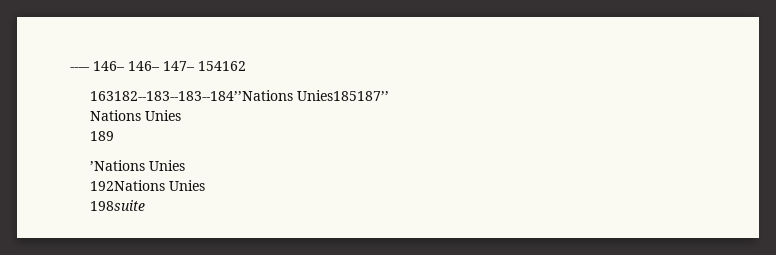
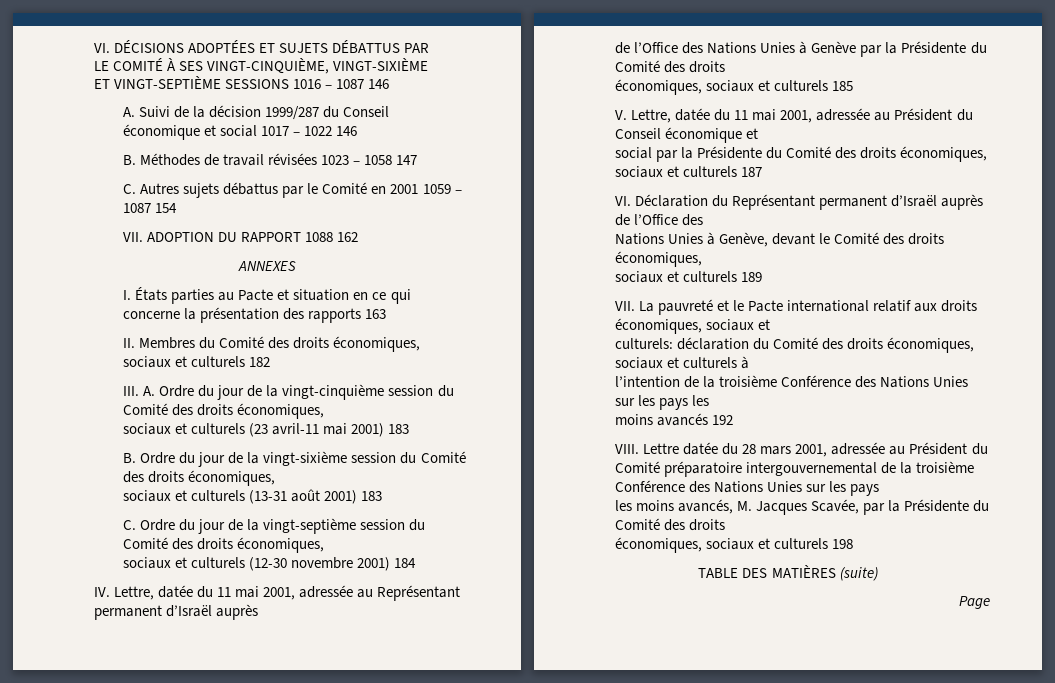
[70,61,247,71] [89,90,389,101] [89,110,181,121] [89,131,114,141] [89,160,185,171] [89,180,205,191] [89,200,145,211] ---– 146– 146– 147– 154162 // 163182--183--183--184’’Nations Unies185187’’ // Nations Unies // 189 // ’Nations Unies // 192Nations Unies // 198suite -> [94,40,430,53] [94,58,429,74] [94,76,390,89] [123,105,390,120] [123,124,358,140] [123,153,418,166] [123,182,462,198] [123,203,178,213] [123,232,359,242] [237,261,296,271] [123,287,411,304] [123,307,387,323] [123,336,421,352] [123,356,271,368] [123,384,454,400] [123,403,325,419] [123,423,410,437] [123,451,466,467] [123,470,276,486] [123,489,383,504] [123,518,426,534] [123,537,325,553] [123,557,417,571] [94,585,461,601] [94,604,259,620] [615,41,987,57] [615,60,726,73] [615,79,854,95] [615,108,973,123] [615,127,759,143] [615,146,988,162] [615,166,763,178] [615,194,984,210] [615,214,704,226] [615,232,945,247] [615,251,703,267] [615,271,763,283] [615,299,978,315] [615,318,771,334] [615,337,975,353] [615,356,750,369] [615,375,969,388] [615,395,710,410] [615,413,734,426] [615,442,988,457] [615,461,975,477] [615,480,880,496] [615,499,990,515] [615,518,726,531] [615,537,854,553] [698,565,878,581] [959,596,990,609] VI. DÉCISIONS ADOPTÉES ET SUJETS DÉBATTUS PAR // LE COMITÉ À SES VINGT-CINQUIÈME, VINGT-SIXIÈME // ET VINGT-SEPTIÈME SESSIONS 1016 – 1087 146 // A. Suivi de la décision 1999/287 du Conseil économique et social 1017 – 1022 146 // B. Méthodes de travail révisées 1023 – 1058 147 // C. Autres sujets débattus par le Comité en 2001 1059 – 1087 154 // VII. ADOPTION DU RAPPORT 1088 162 // ANNEXES // I. États parties au Pacte et situation en ce qui concerne la présentation des rapports 163 // II. Membres du Comité des droits économiques, sociaux et culturels 182 // III. A. Ordre du jour de la vingt-cinquième session du Comité des droits économiques, // sociaux et culturels (23 avril-11 mai 2001) 183 // B. Ordre du jour de la vingt-sixième session du Comité des droits économiques, // sociaux et culturels (13-31 août 2001) 183 // C. Ordre du jour de la vingt-septième session du Comité des droits économiques, // sociaux et culturels (12-30 novembre 2001) 184 // IV. Lettre, datée du 11 mai 2001, adressée au Représentant permanent d’Israël auprès // de l’Office des Nations Unies à Genève par la Présidente du Comité des droits // économiques, sociaux et culturels 185 // V. Lettre, datée du 11 mai 2001, adressée au Président du Conseil économique et // social par la Présidente du Comité des droits économiques, sociaux et culturels 187 // VI. Déclaration du Représentant permanent d’Israël auprès de l’Office des // Nations Unies à Genève, devant le Comité des droits économiques, // sociaux et culturels 189 // VII. La pauvreté et le Pacte international relatif aux droits économiques, sociaux et // culturels: déclaration du Comité des droits économiques, sociaux et culturels à // l’intention de la troisième Conférence des Nations Unies sur les pays les // moins avancés 192 // VIII. Lettre datée du 28 mars 2001, adressée au Président du Comité préparatoire intergouvernemental de la troisième Conférence des Nations Unies sur les pays // les moins avancés, M. Jacques Scavée, par la Présidente du Comité des droits // économiques, sociaux et culturels 198 // TABLE DES MATIÈRES (suite) // Page

